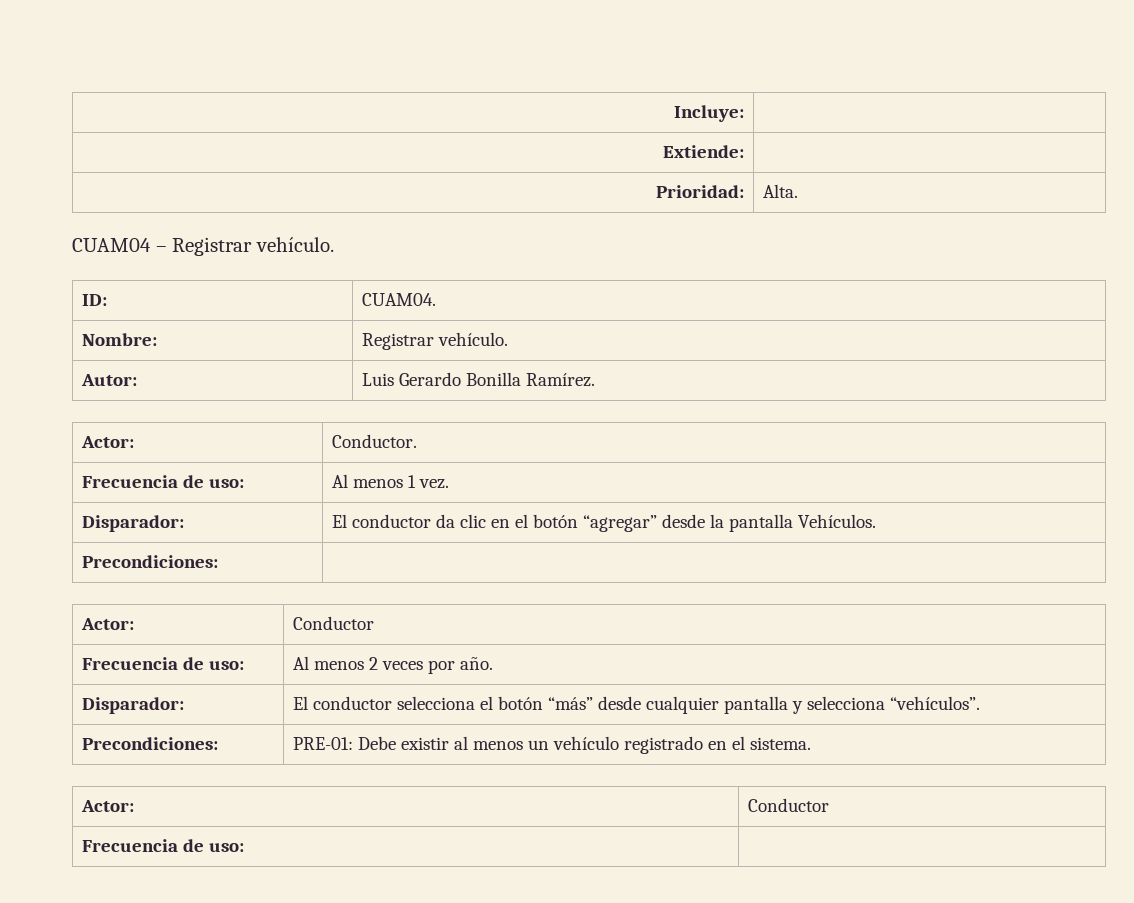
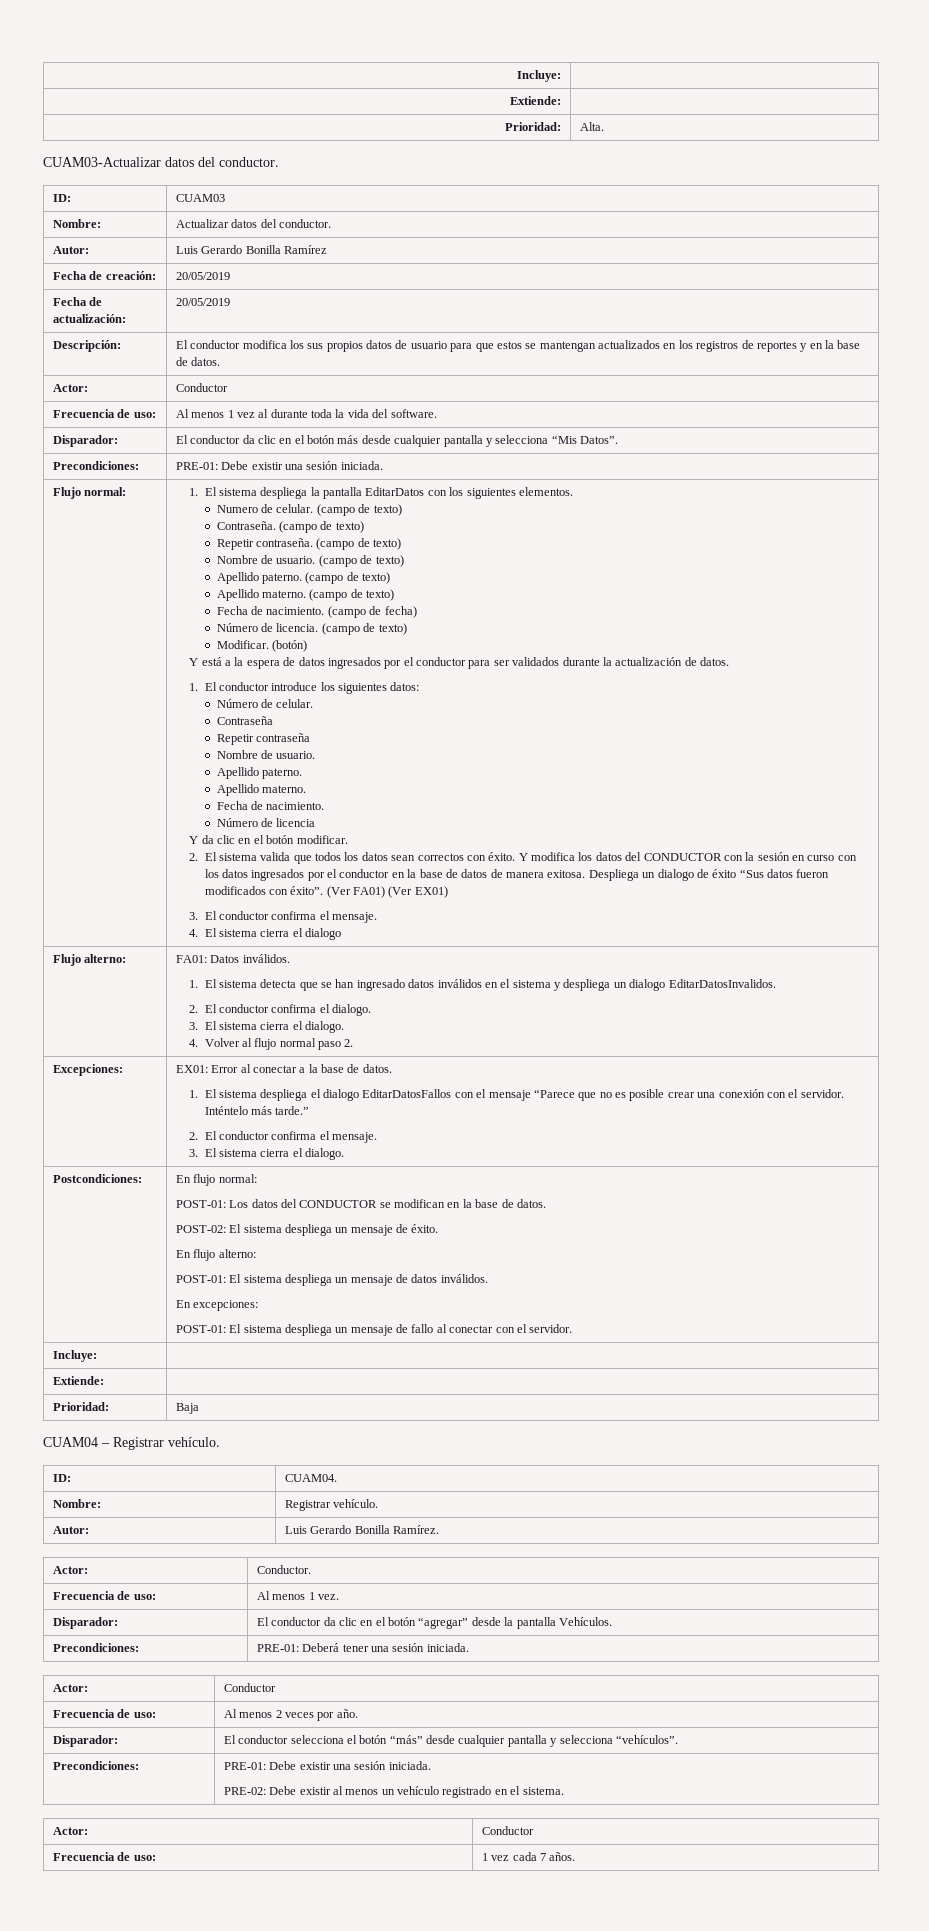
(799, 191) none -> [43,157,279,167] [52,194,71,202] [175,194,225,202] [52,219,101,228] [175,219,331,228] [52,246,89,254] [175,245,327,254] [52,271,156,280] [175,272,230,280] [52,297,103,306] [52,314,126,323] [175,298,230,306] [52,340,121,352] [175,340,861,352] [175,357,221,366] [52,384,88,392] [175,383,228,392] [52,409,156,418] [175,409,437,418] [52,435,118,447] [175,435,619,447] [52,461,139,470] [175,461,383,470] [52,487,127,499] [189,487,573,499] [216,504,402,516] [216,521,364,533] [216,538,402,550] [216,555,404,567] [216,572,391,584] [216,589,395,601] [216,606,417,618] [216,623,407,635] [216,640,308,652] [189,657,730,669] [189,682,420,694] [216,699,314,708] [216,716,273,725] [216,733,311,745] [216,750,316,759] [216,767,303,779] [216,784,307,796] [216,801,325,810] [216,818,316,827] [189,835,348,844] [189,852,857,864] [204,869,830,881] [204,886,448,898] [189,911,378,923] [189,928,342,940] [52,954,127,966] [175,954,290,963] [189,979,776,991] [189,1004,372,1016] [189,1021,345,1033] [189,1038,354,1050] [52,1064,123,1076] [175,1064,392,1073] [189,1089,844,1101] [204,1106,310,1115] [189,1131,378,1143] [189,1148,345,1160] [52,1174,142,1183] [175,1174,257,1186] [175,1199,546,1208] [175,1224,439,1236] [175,1249,256,1261] [175,1274,488,1286] [175,1300,259,1311] [175,1324,573,1336] [52,1350,97,1362] [52,1376,104,1385] [52,1402,109,1411] [175,1403,199,1414] // CUAM03-Actualizar datos del conductor. // ID: | CUAM03 // Nombre: | Actualizar datos del conductor. // Autor: | Luis Gerardo Bonilla Ramírez // Fecha de creación: | 20/05/2019 // Fecha de actualización: | 20/05/2019 // Descripción: | El conductor modifica los sus propios datos de usuario para que estos se mantengan actualizados en los registros de reportes y en la base de datos. // Actor: | Conductor // Frecuencia de uso: | Al menos 1 vez al durante toda la vida del software. // Disparador: | El conductor da clic en el botón más desde cualquier pantalla y selecciona “Mis Datos”. // Precondiciones: | PRE-01: Debe existir una sesión iniciada. // Flujo normal: | 1. El sistema despliega la pantalla EditarDatos con los siguientes elementos. // Numero de celular. (campo de texto) // Contraseña. (campo de texto) // Repetir contraseña. (campo de texto) // Nombre de usuario. (campo de texto) // Apellido paterno. (campo de texto) // Apellido materno. (campo de texto) // Fecha de nacimiento. (campo de fecha) // Número de licencia. (campo de texto) // Modificar. (botón) // Y está a la espera de datos ingresados por el conductor para ser validados durante la actualización de datos. // 1. El conductor introduce los siguientes datos: // Número de celular. // Contraseña // Repetir contraseña // Nombre de usuario. // Apellido paterno. // Apellido materno. // Fecha de nacimiento. // Número de licencia // Y da clic en el botón modificar. // 2. El sistema valida que todos los datos sean correctos con éxito. Y modifica los datos del CONDUCTOR con la sesión en curso con los datos ingresados por el conductor en la base de datos de manera exitosa. Despliega un dialogo de éxito “Sus datos fueron modificados con éxito”. (Ver FA01) (Ver EX01) // 3. El conductor confirma el mensaje. // 4. El sistema cierra el dialogo // Flujo alterno: | FA01: Datos inválidos. // 1. El sistema detecta que se han ingresado datos inválidos en el sistema y despliega un dialogo EditarDatosInvalidos. // 2. El conductor confirma el dialogo. // 3. El sistema cierra el dialogo. // 4. Volver al flujo normal paso 2. // Excepciones: | EX01: Error al conectar a la base de datos. // 1. El sistema despliega el dialogo EditarDatosFallos con el mensaje “Parece que no es posible crear una conexión con el servidor. Inténtelo más tarde.” // 2. El conductor confirma el mensaje. // 3. El sistema cierra el dialogo. // Postcondiciones: | En flujo normal: // POST-01: Los datos del CONDUCTOR se modifican en la base de datos. // POST-02: El sistema despliega un mensaje de éxito. // En flujo alterno: // POST-01: El sistema despliega un mensaje de datos inválidos. // En excepciones: // POST-01: El sistema despliega un mensaje de fallo al conectar con el servidor. // Incluye: | // Extiende: | // Prioridad: | Baja
(219, 561) none -> [256,1643,469,1652] PRE-01: Deberá tener una sesión iniciada.
(450, 743) none -> [332,1761,431,1770] [223,1786,331,1795] una sesión iniciada. // PRE-02: Debe existir
(245, 847) none -> [481,1852,576,1861] 1 vez cada 7 años.

